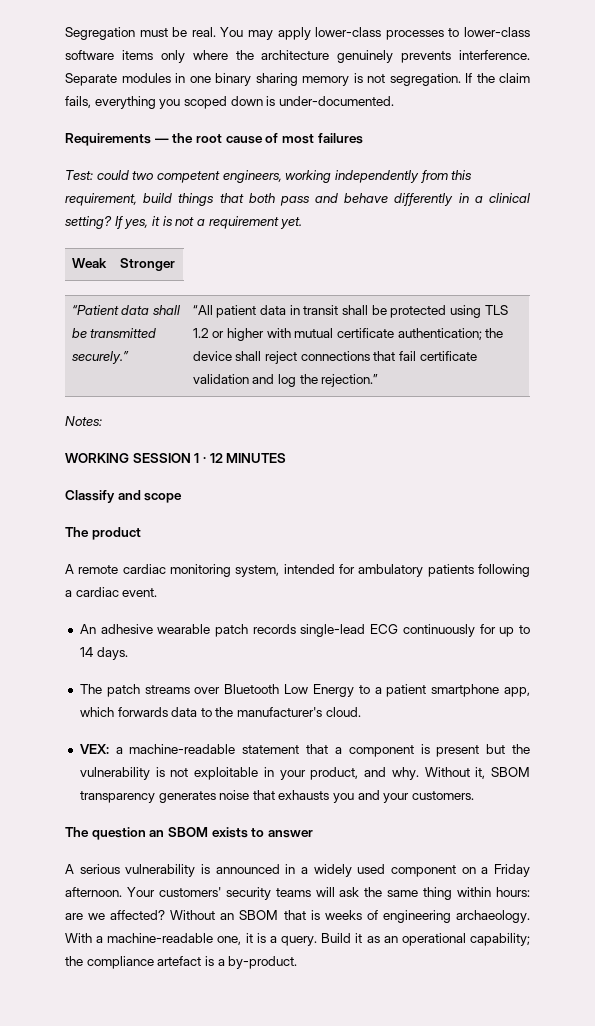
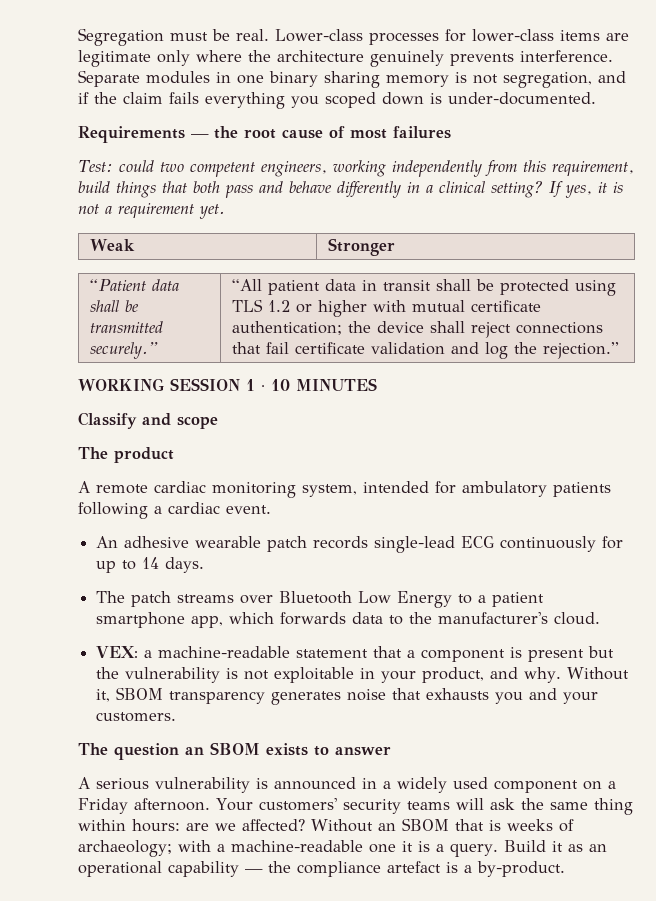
[220,27,530,40] [65,50,153,60] You may apply lower-class processes to lower-class software items -> [275,29,629,45] [78,50,151,67] Lower-class processes for lower-class items are legitimate
[389,73,472,86] segregation. If -> [503,71,626,88] [78,92,89,104] segregation, and if
[65,96,91,108] fails, -> [169,92,199,104] fails
[65,416,102,426] // Notes: -> (620, 350) none
[209,453,223,463] 12 -> [271,379,290,391] 10
[382,910,530,923] [65,933,242,945] engineering archaeology. With a machine-readable one, -> [78,840,396,857] archaeology; with a machine-readable one
[469,933,530,946] capability; -> [168,861,263,877] capability —

